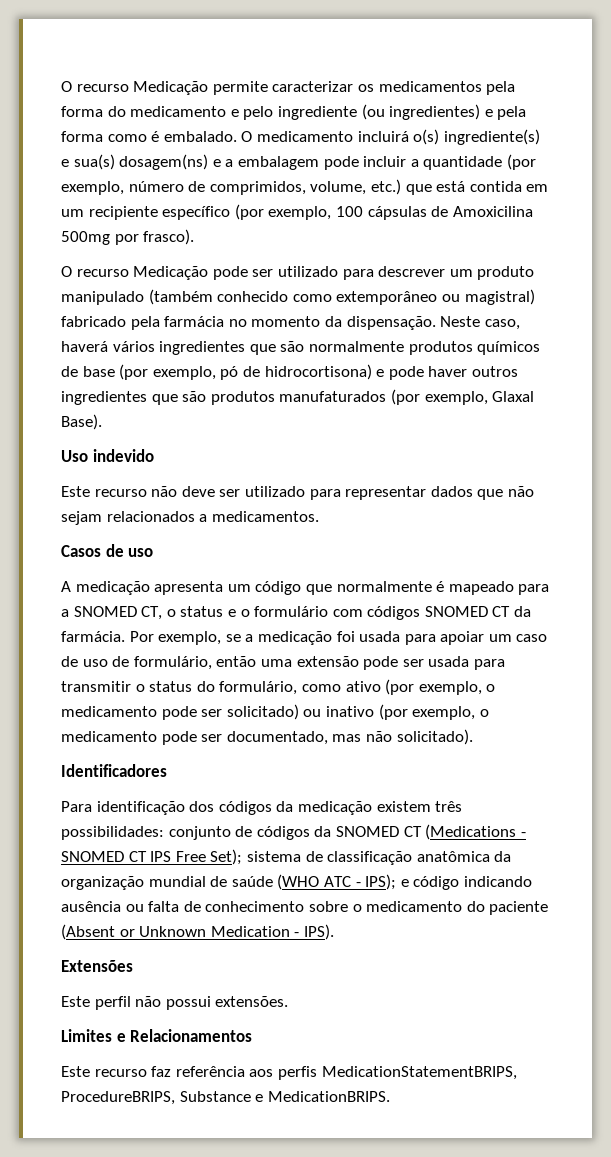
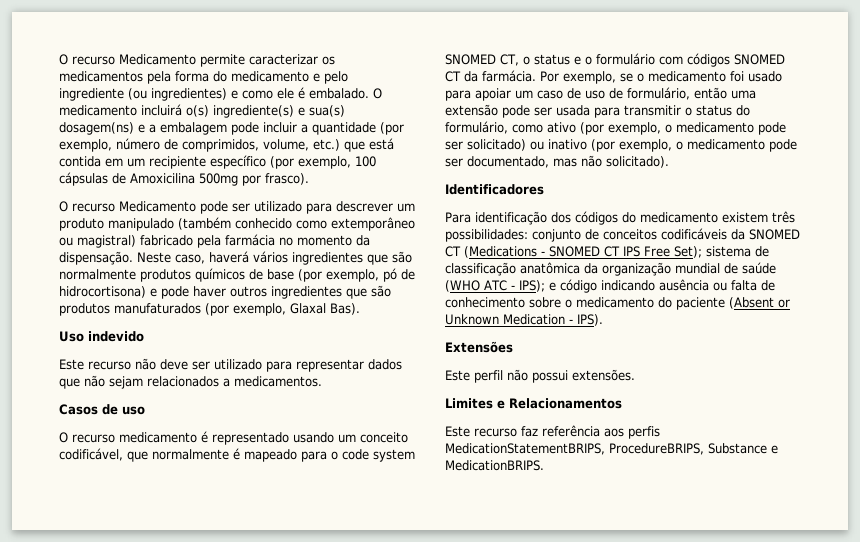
[61,81,209,95] O recurso Medicação -> [59,54,196,65] O recurso Medicamento
[497,106,527,120] [61,131,147,142] pela forma como -> [242,88,294,99] como ele
[133,266,209,280] Medicação -> [119,201,196,212] Medicamento
[61,414,102,430] Base). -> [330,303,360,315] Bas).
[61,581,302,595] A medicação apresenta um código -> [59,431,408,445] [59,448,123,461] O recurso medicamento é representado usando um conceito codificável,
[61,609,69,617] a -> [331,449,415,462] o code system
[245,631,401,645] a medicação foi usada -> [637,71,782,82] o medicamento foi usado
[276,801,372,815] da medicação -> [622,212,718,223] do medicamento
[256,826,310,840] códigos -> [603,228,727,240] conceitos codificáveis

